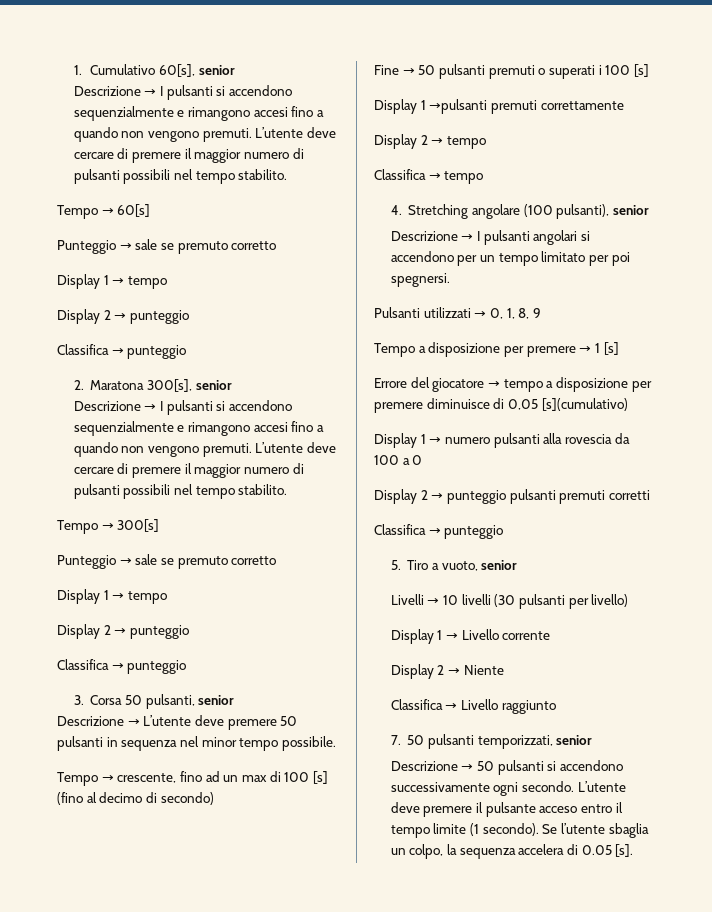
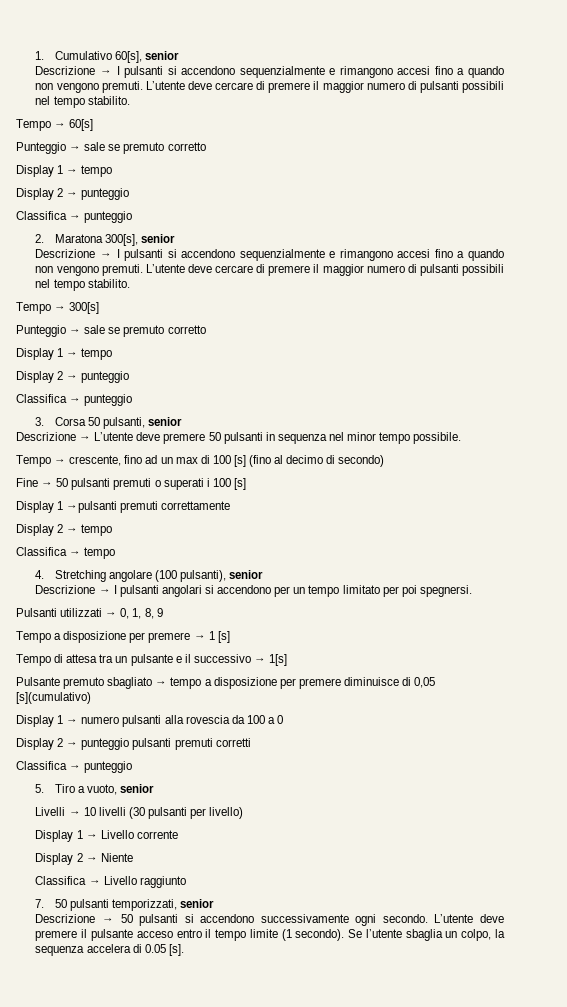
[374,377,485,392] Errore del giocatore -> [16,654,288,666] [16,677,153,689] Tempo di attesa tra un pulsante e il successivo → 1[s] // Pulsante premuto sbagliato

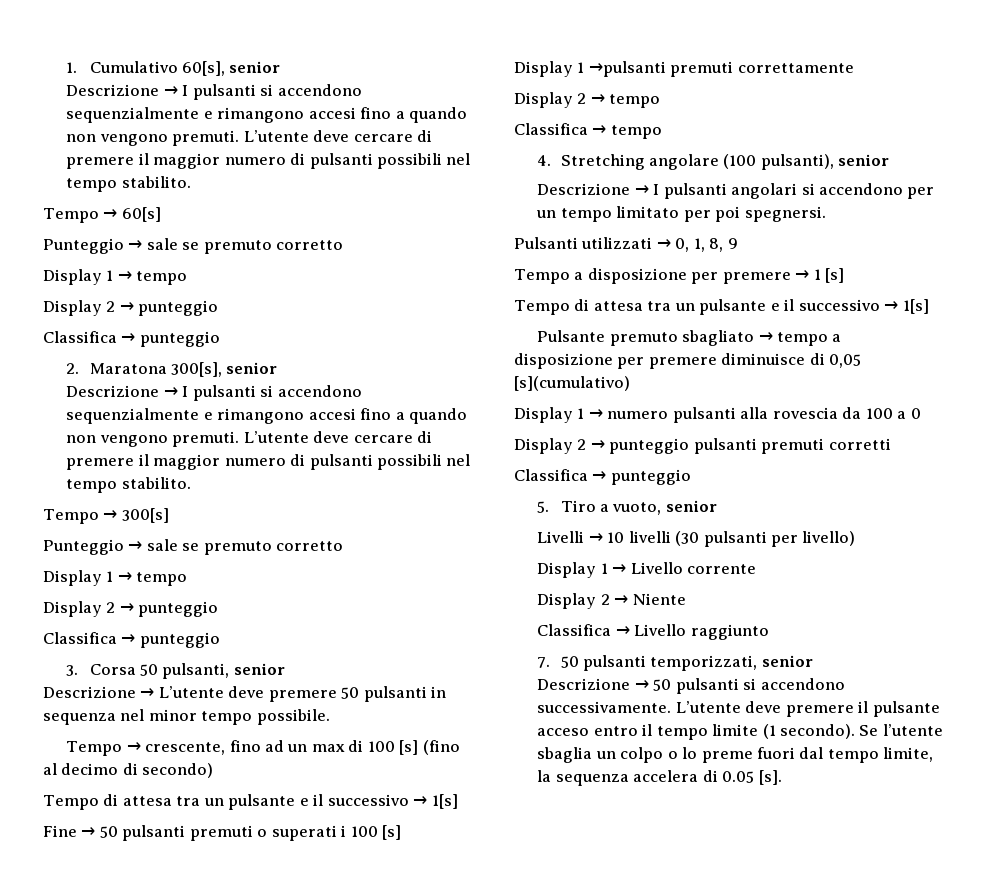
(385, 461) none -> [43,794,458,810] // Tempo di attesa tra un pulsante e il successivo → 1[s]
[260,914,428,926] successivamente ogni secondo. -> [537,701,672,713] successivamente.
[461,929,492,941] colpo, -> [620,747,934,763] colpo o lo preme fuori dal tempo limite,

